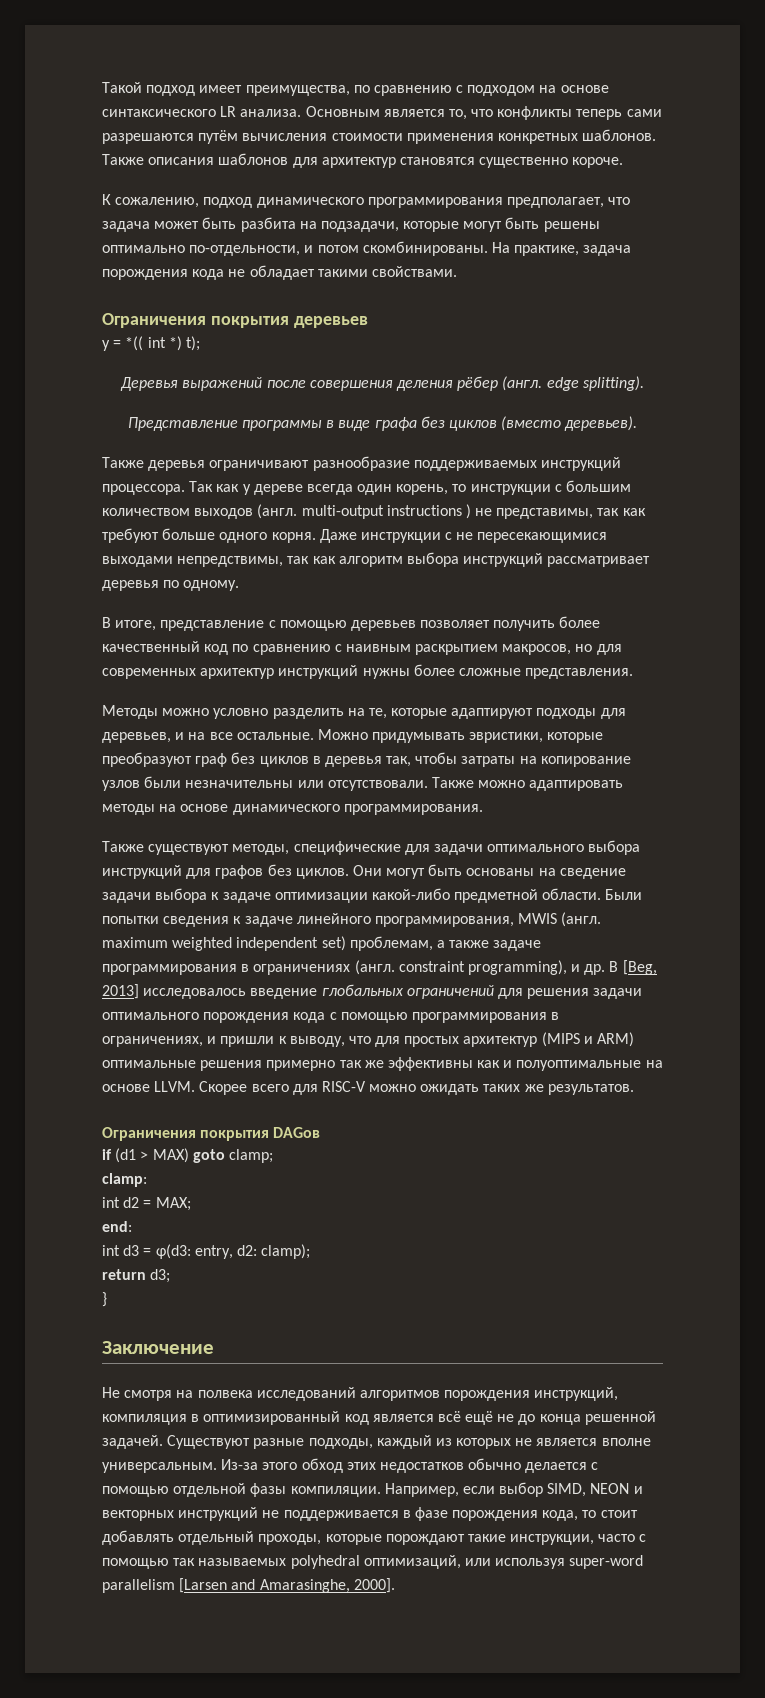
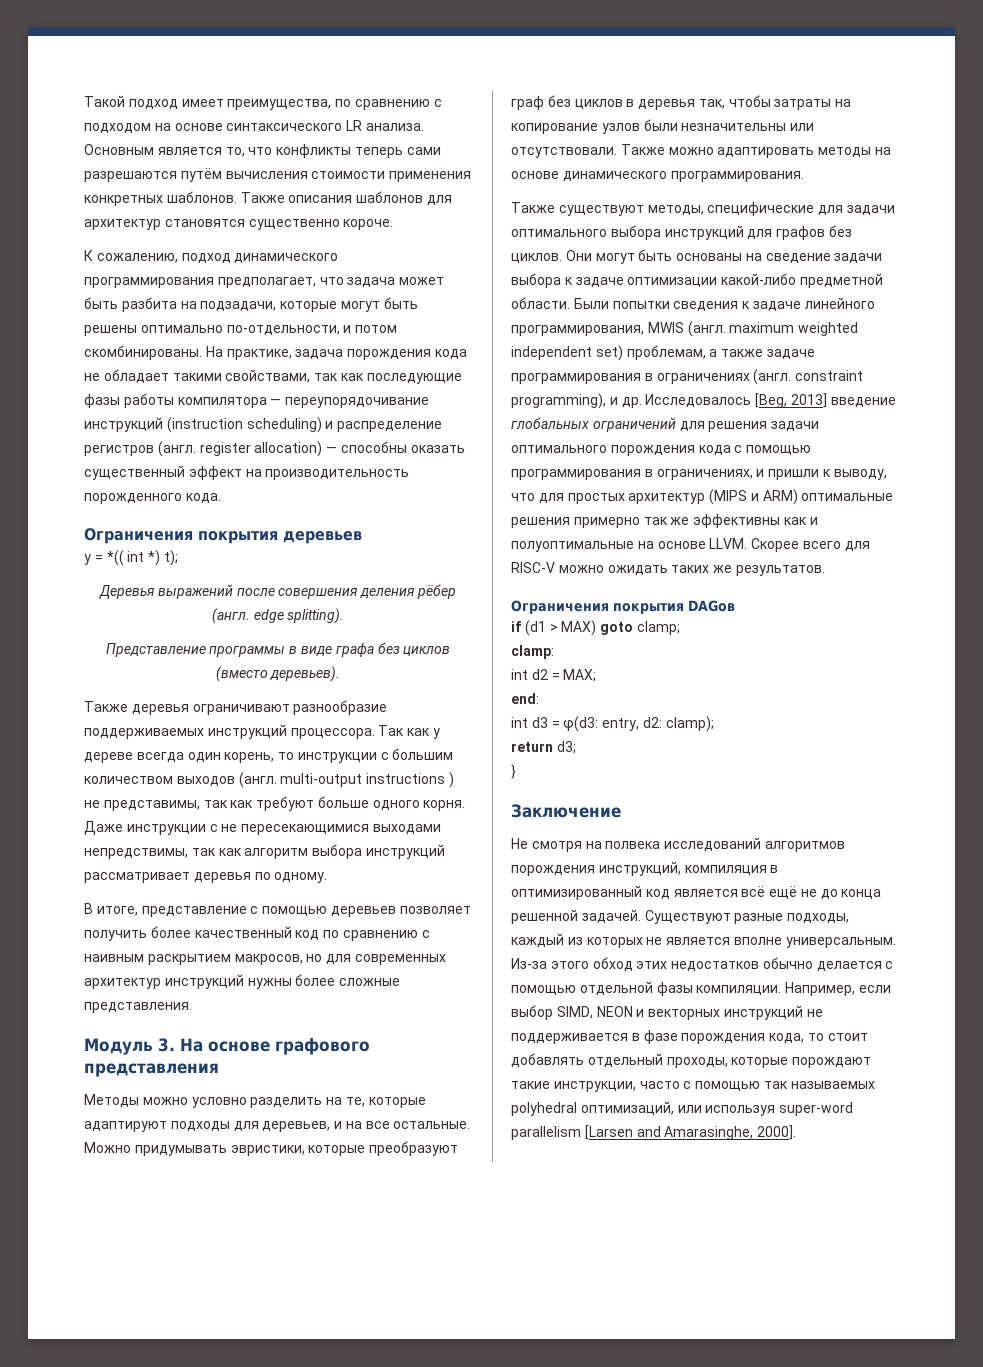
[371,266,457,277] свойствами. -> [225,369,462,384] [84,393,430,408] [84,417,443,433] [84,441,465,457] [84,465,410,480] [84,493,221,504] свойствами, так как последующие фазы работы компилятора — переупорядочивание инструкций (instruction scheduling) и распределение регистров (англ. register allocation) — способны оказать существенный эффект на производительность порожденного кода.
(634, 673) none -> [84,1038,370,1055] [84,1063,219,1077] // Модуль 3. На основе графового представления
[609,961,619,972] В -> [645,394,752,407] Исследовалось
[143,988,247,999] исследовалось -> (827, 400) none

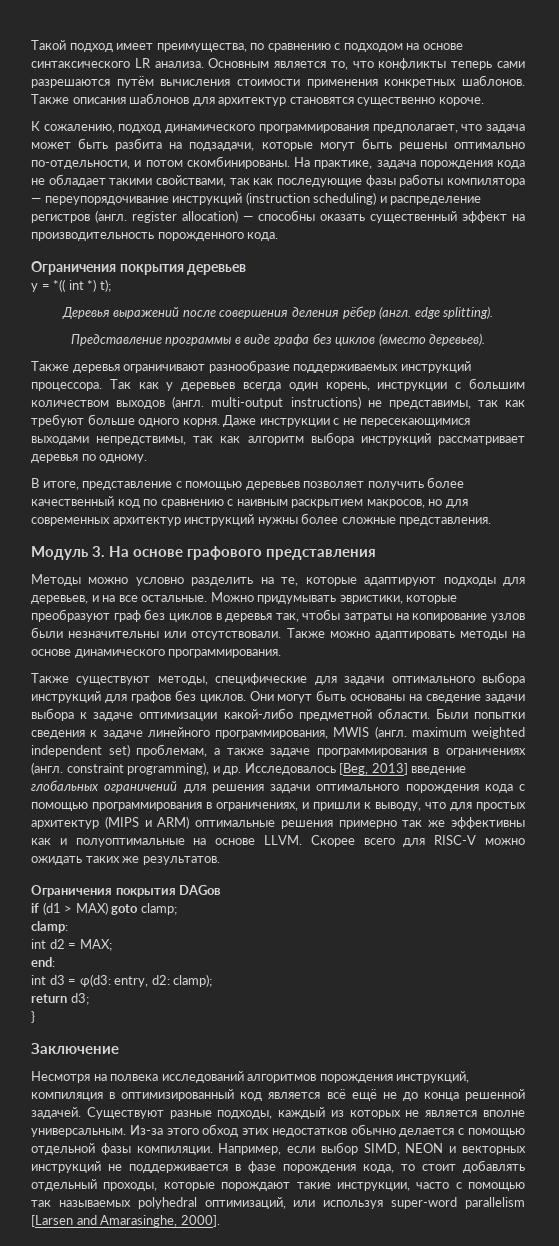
[84,752,133,763] дереве -> [181,382,236,391] деревьев
[278,752,295,760] то -> (370, 386) none
[366,772,454,788] instructions ) -> [290,396,361,409] instructions)
[511,838,582,852] Не смотря -> [31,1071,90,1083] Несмотря

